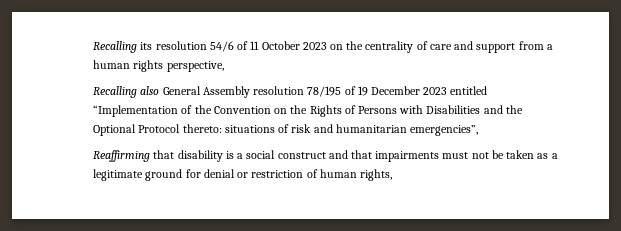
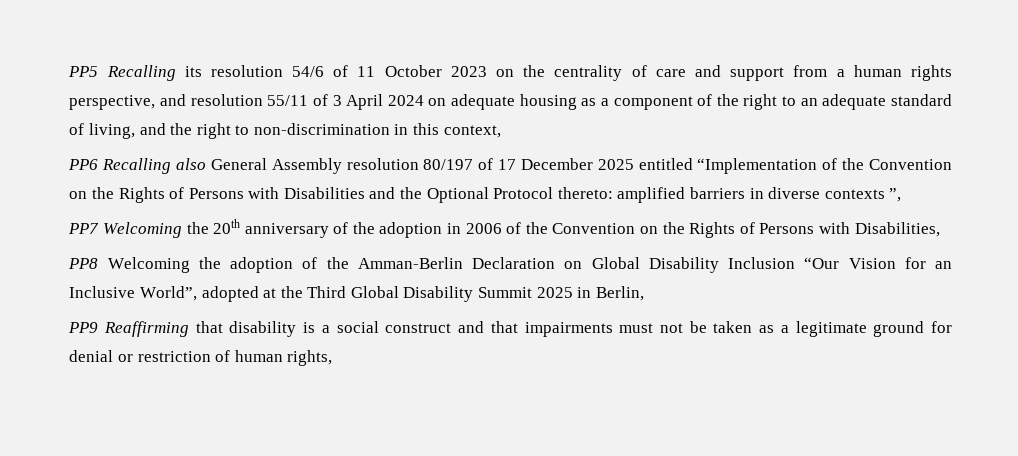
(93, 47) none -> [68,66,99,77] PP5
(224, 66) // -> [159,94,952,110] [69,123,501,139] [68,159,99,170] and resolution 55/11 of 3 April 2024 on adequate housing as a component of the right to an adequate standard of living, and the right to non-discrimination in this context, // PP6
[307,86,448,97] 78/195 of 19 December 2023 -> [423,158,634,170] 80/197 of 17 December 2025
[224,124,478,136] situations of risk and humanitarian emergencies”, // -> [617,187,902,203] [68,219,940,238] [68,257,952,273] [69,286,644,302] [68,322,99,333] amplified barriers in diverse contexts ”, // PP7 Welcoming the 20th anniversary of the adoption in 2006 of the Convention on the Rights of Persons with Disabilities, // PP8 Welcoming the adoption of the Amman-Berlin Declaration on Global Disability Inclusion “Our Vision for an Inclusive World”, adopted at the Third Global Disability Summit 2025 in Berlin, // PP9

